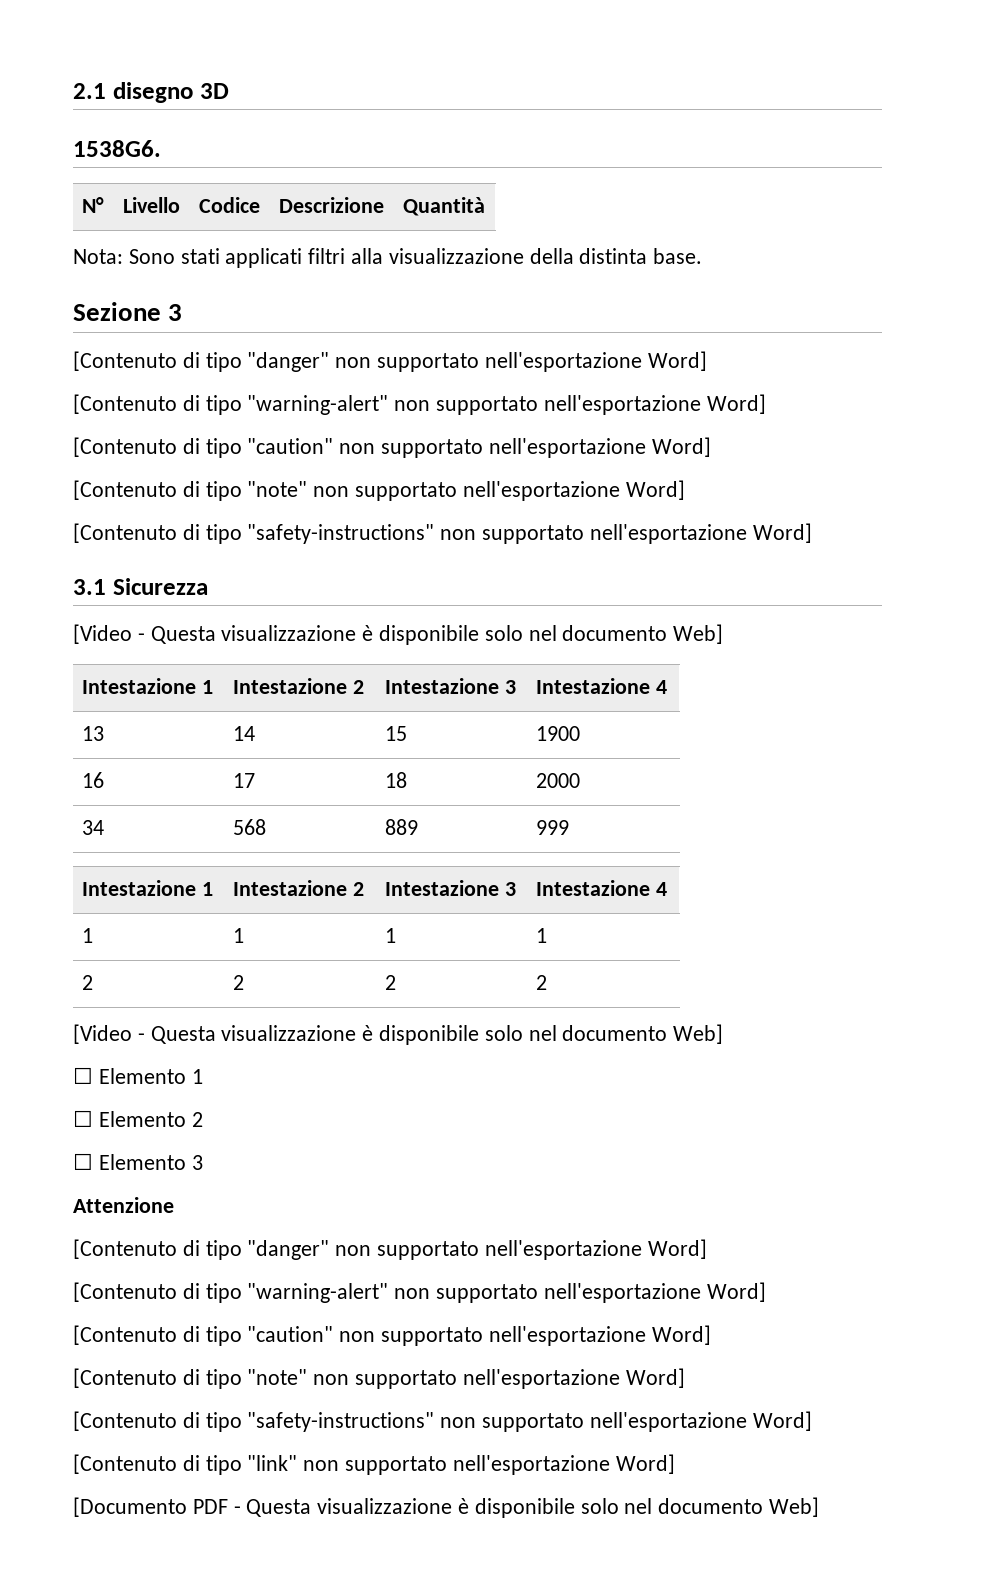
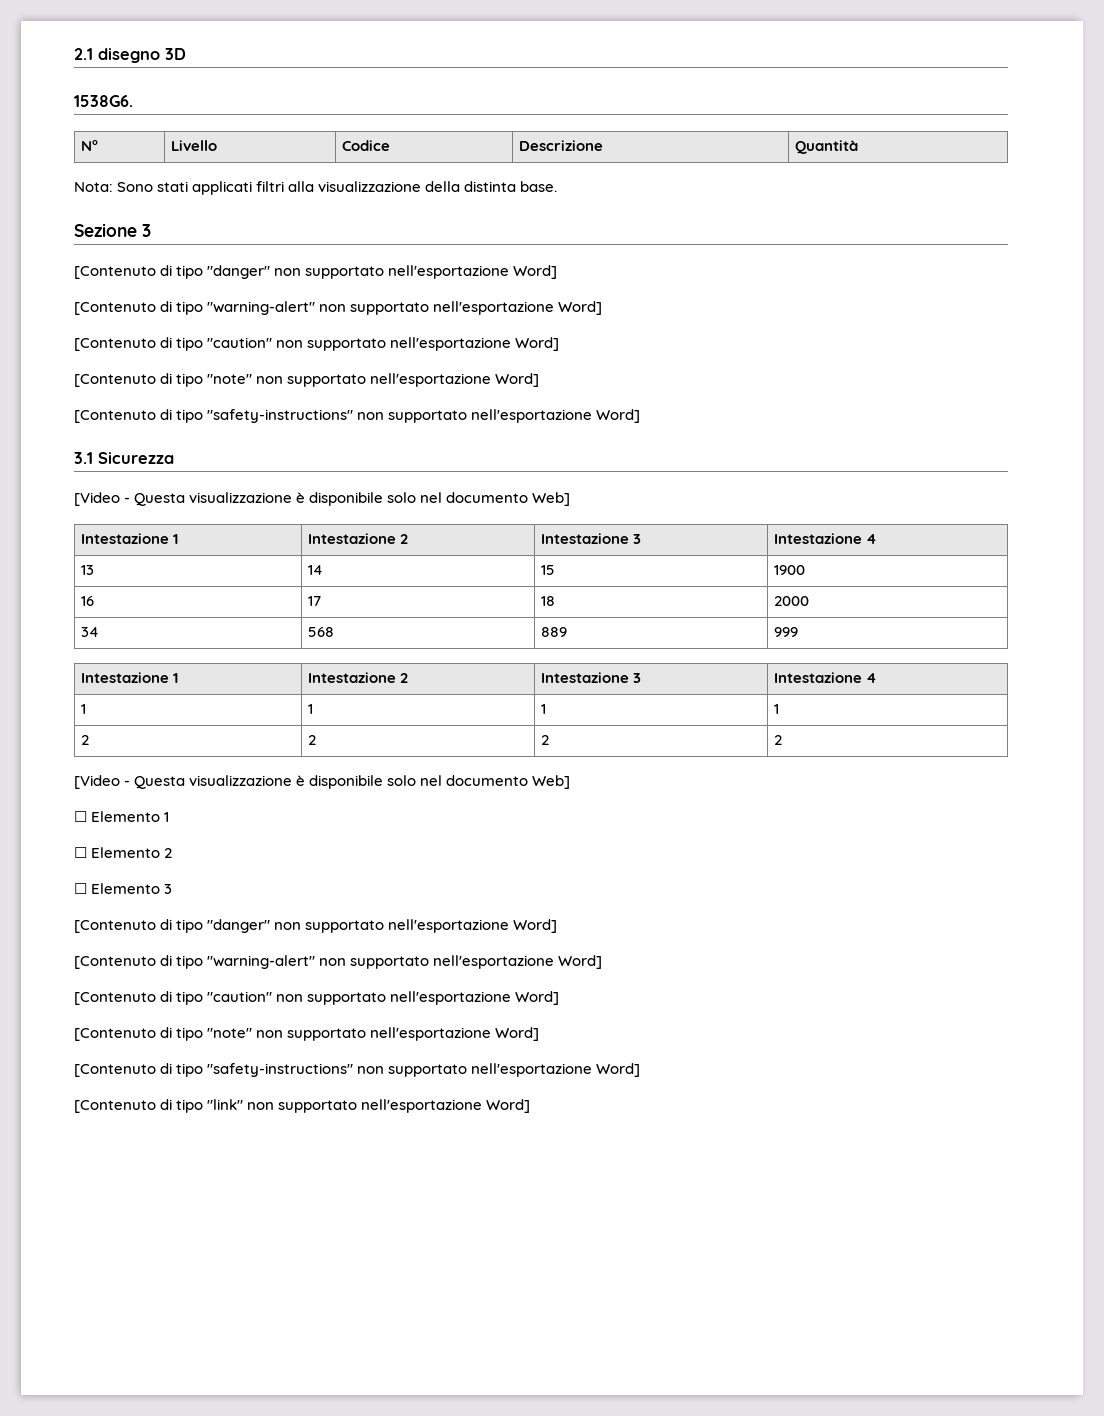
[73,1197,174,1213] // Attenzione -> (173, 889) none
[73,1497,820,1518] // [Documento PDF - Questa visualizzazione è disponibile solo nel documento Web] -> (531, 1106) none

